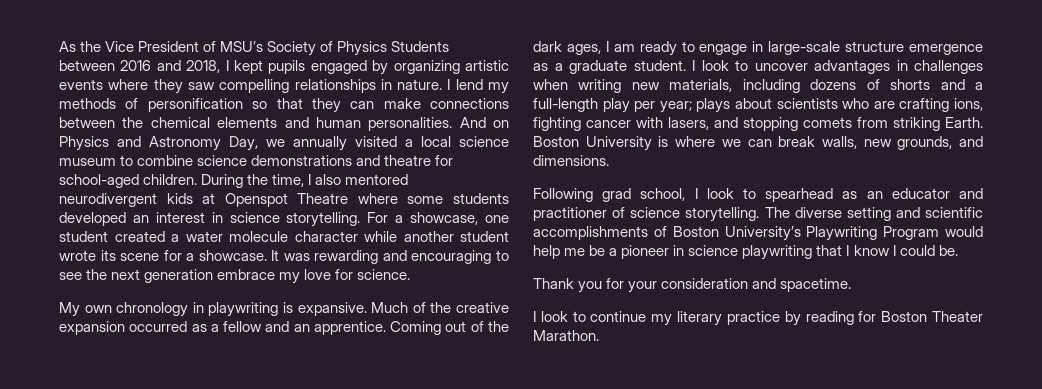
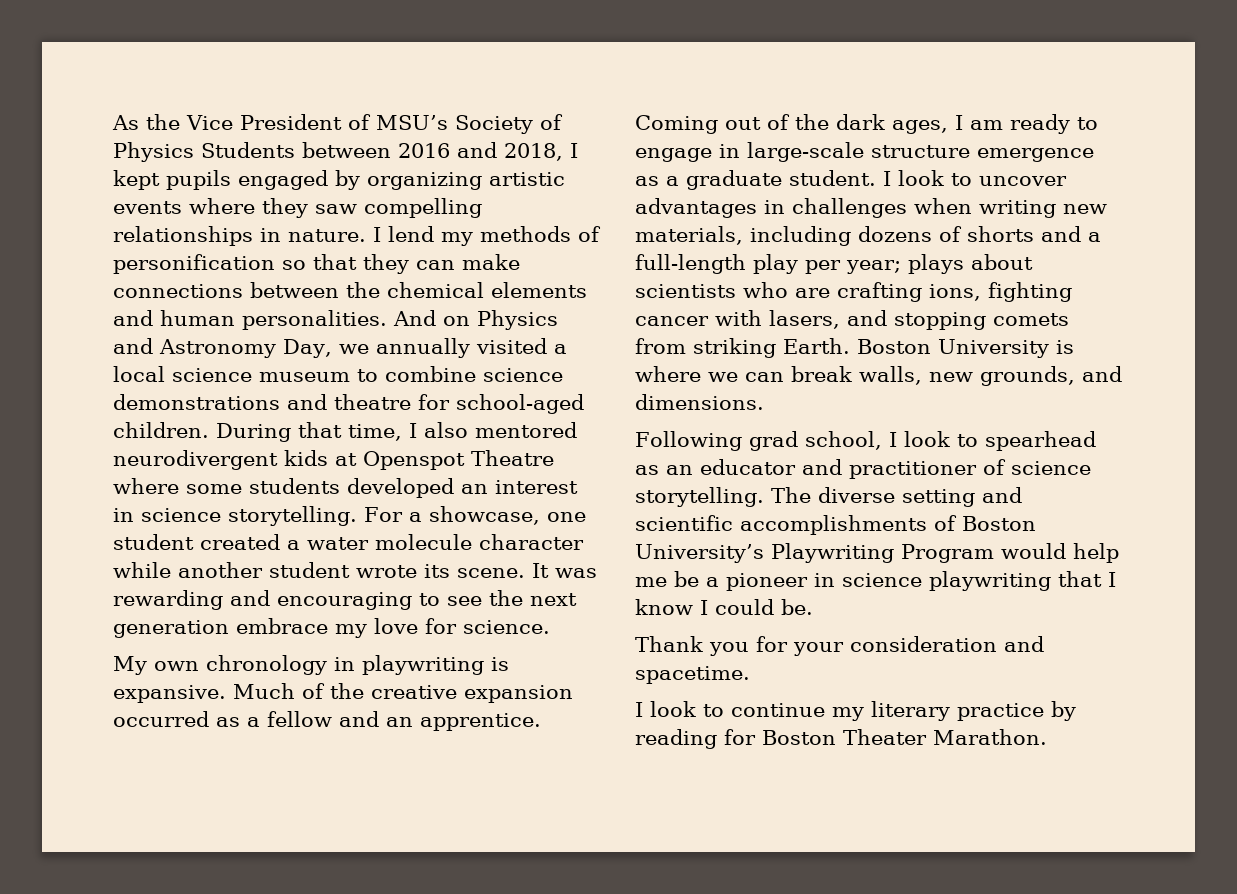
[247,174,269,185] the -> [298,422,342,438] that
[120,250,267,261] scene for a showcase. -> [457,568,525,578] scene.

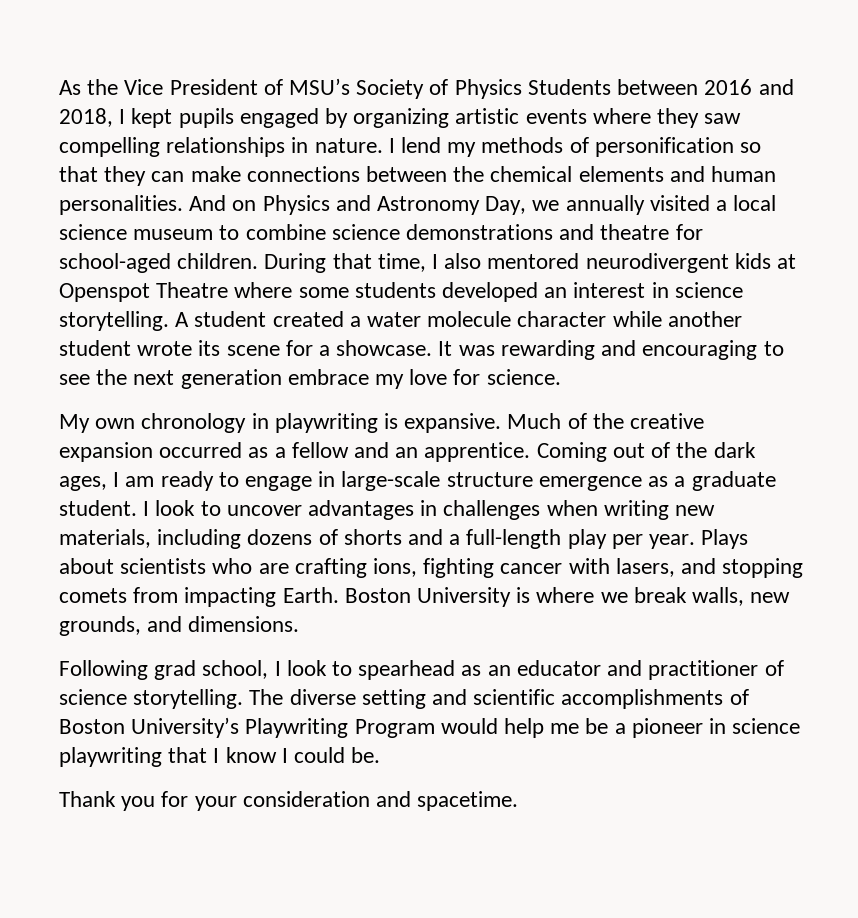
[364,506,586,525] For a showcase, one -> [175,312,190,327] A
[457,568,525,578] scene. -> [226,340,433,356] scene for a showcase.
[846,254,964,274] year; plays -> [649,529,749,549] year. Plays
[693,338,776,358] striking -> [184,587,277,607] impacting
[745,372,784,382] can -> (628, 597) none
[635,701,1076,721] [635,729,1047,749] // I look to continue my literary practice by reading for Boston Theater Marathon. -> (519, 801) none

